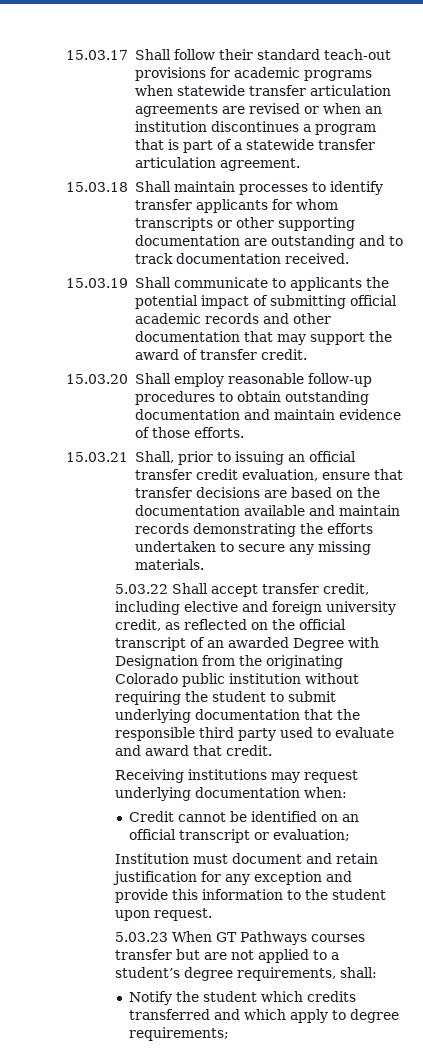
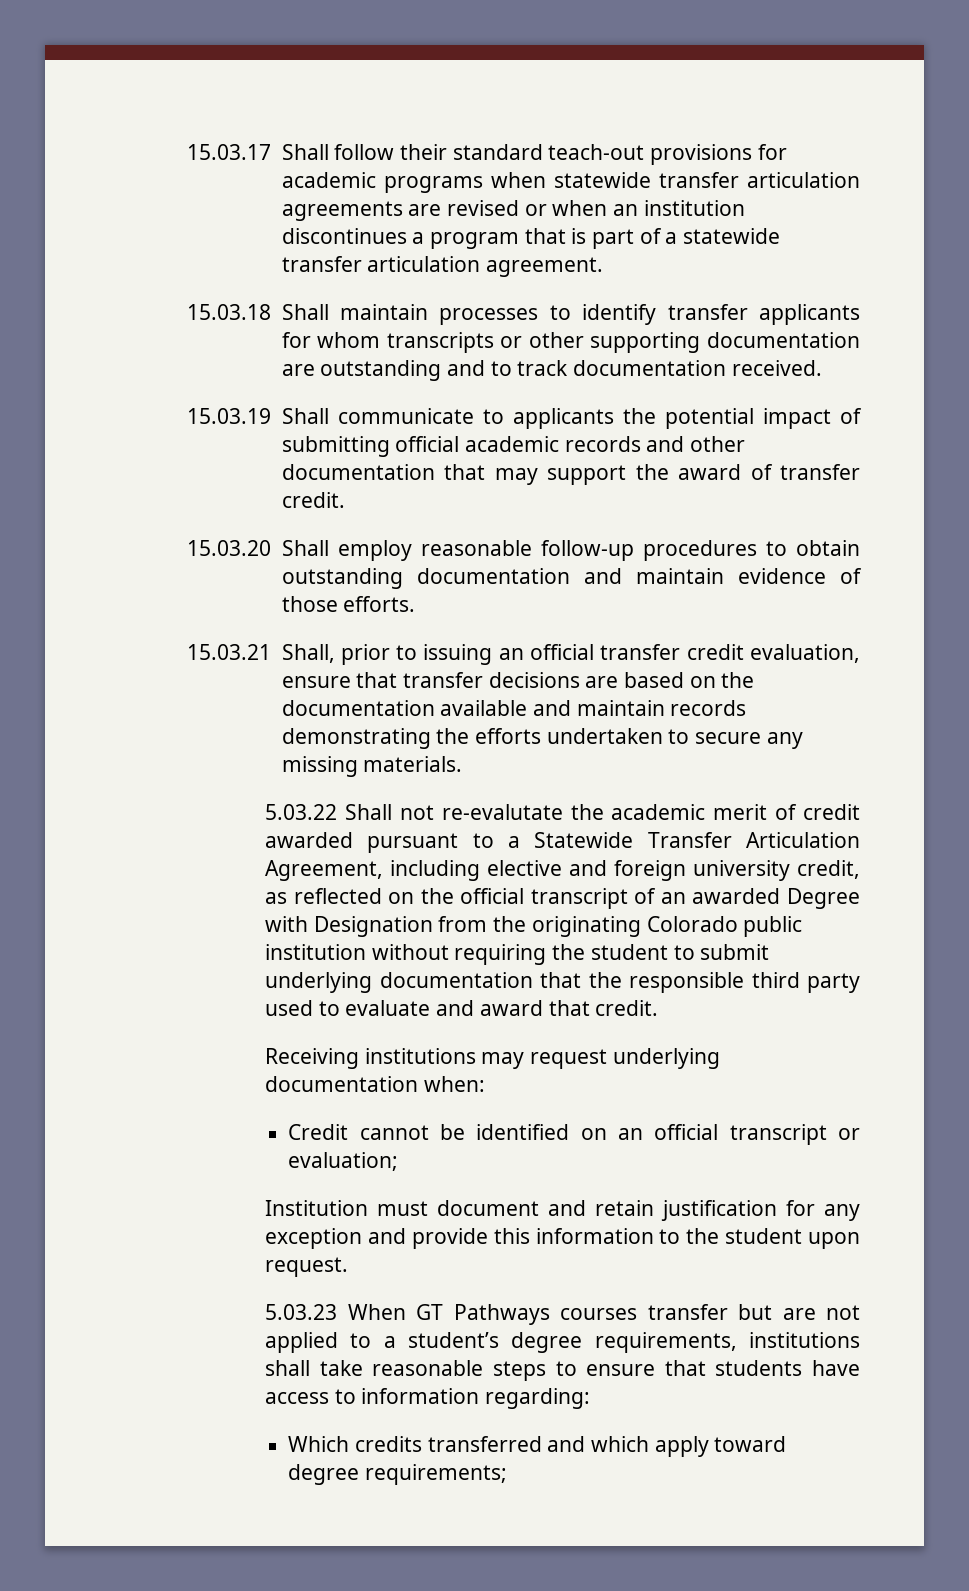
[210,583,369,597] accept transfer credit, -> [399,804,861,820] [265,832,860,853] [265,860,384,881] not re-evalutate the academic merit of credit awarded pursuant to a Statewide Transfer Articulation Agreement,
[339,967,377,978] [129,991,304,1005] shall: // Notify the student which -> [749,1332,860,1348] [265,1360,861,1381] [265,1388,591,1409] [288,1436,350,1452] institutions shall take reasonable steps to ensure that students have access to information regarding: // Which
[332,1010,347,1020] to -> [714,1436,787,1452] toward

